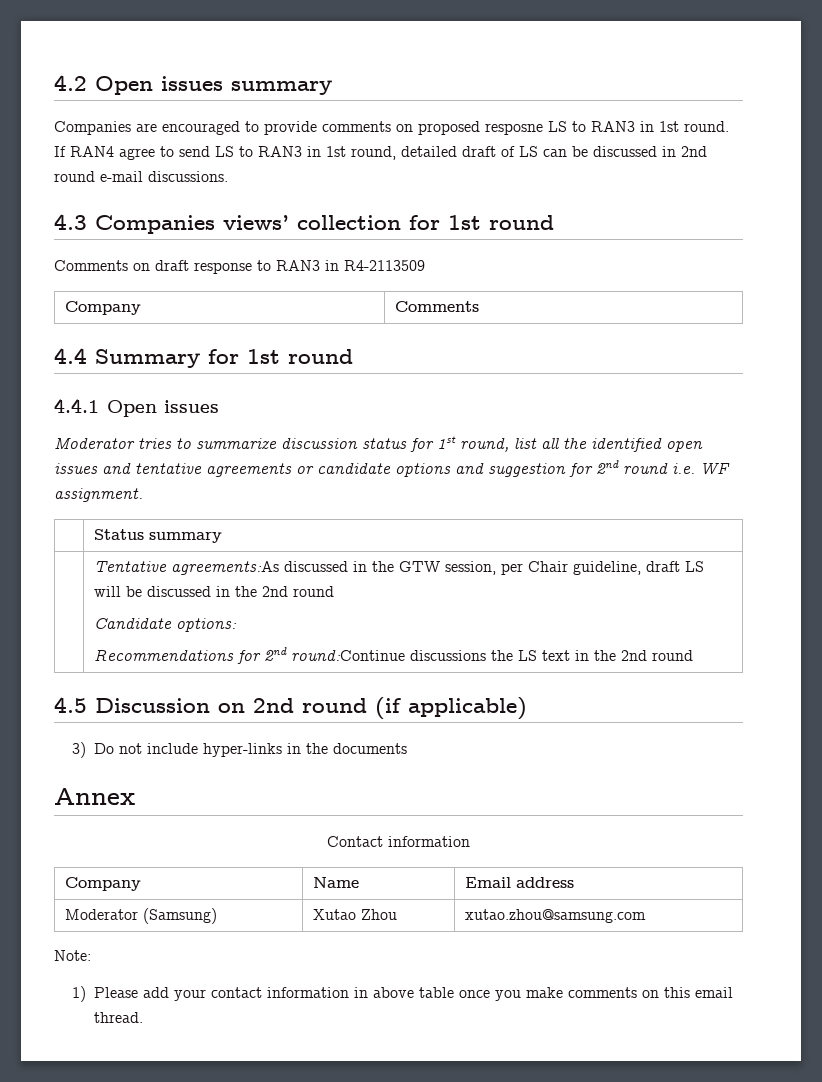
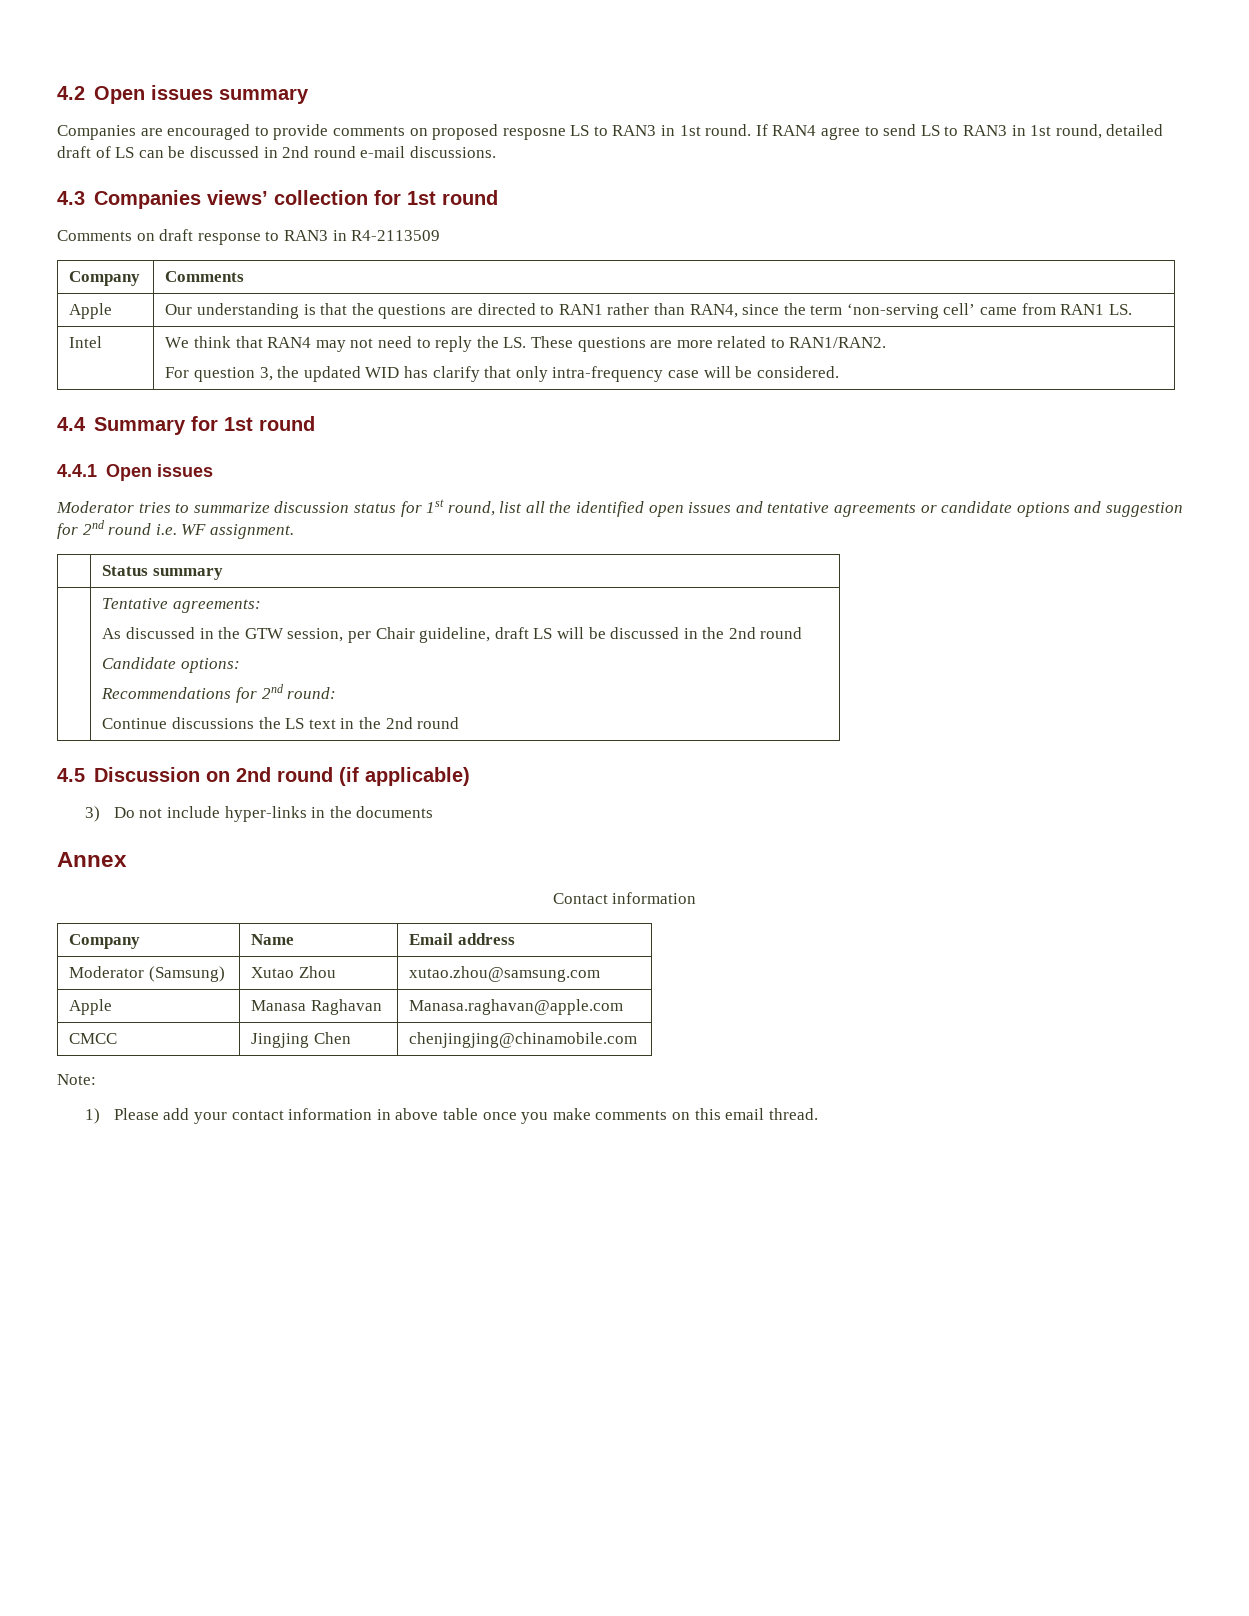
(479, 306) none -> [69,303,113,319] [165,303,1132,319] [69,336,103,348] [165,336,887,352] [165,366,839,382] // Apple | Our understanding is that the questions are directed to RAN1 rather than RAN4, since the term ‘non-serving cell’ came from RAN1 LS. // Intel | We think that RAN4 may not need to reply the LS. These questions are more related to RAN1/RAN2. // For question 3, the updated WID has clarify that only intra-frequency case will be considered.
[170,561,279,575] agreements:As -> [173,599,262,613] [102,628,122,639] agreements: // As
[290,650,405,661] round:Continue -> [287,687,337,699] [102,718,168,729] round: // Continue
(646, 916) none -> [69,999,113,1015] [251,999,383,1015] [409,999,624,1015] [69,1033,118,1044] [251,1032,352,1048] [409,1032,638,1048] // Apple | Manasa Raghavan | Manasa.raghavan@apple.com // CMCC | Jingjing Chen | chenjingjing@chinamobile.com

